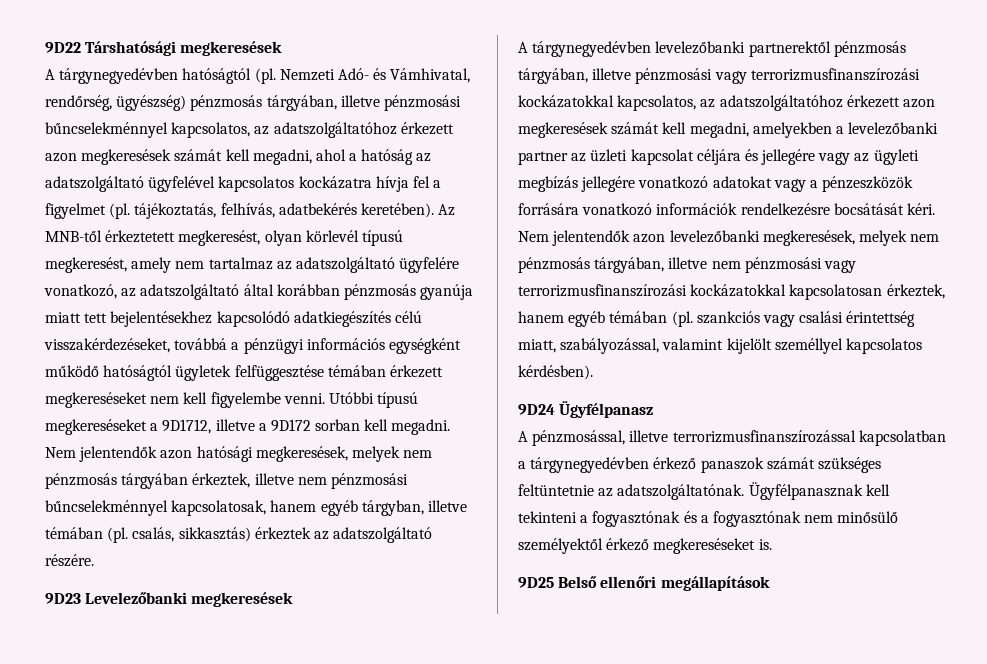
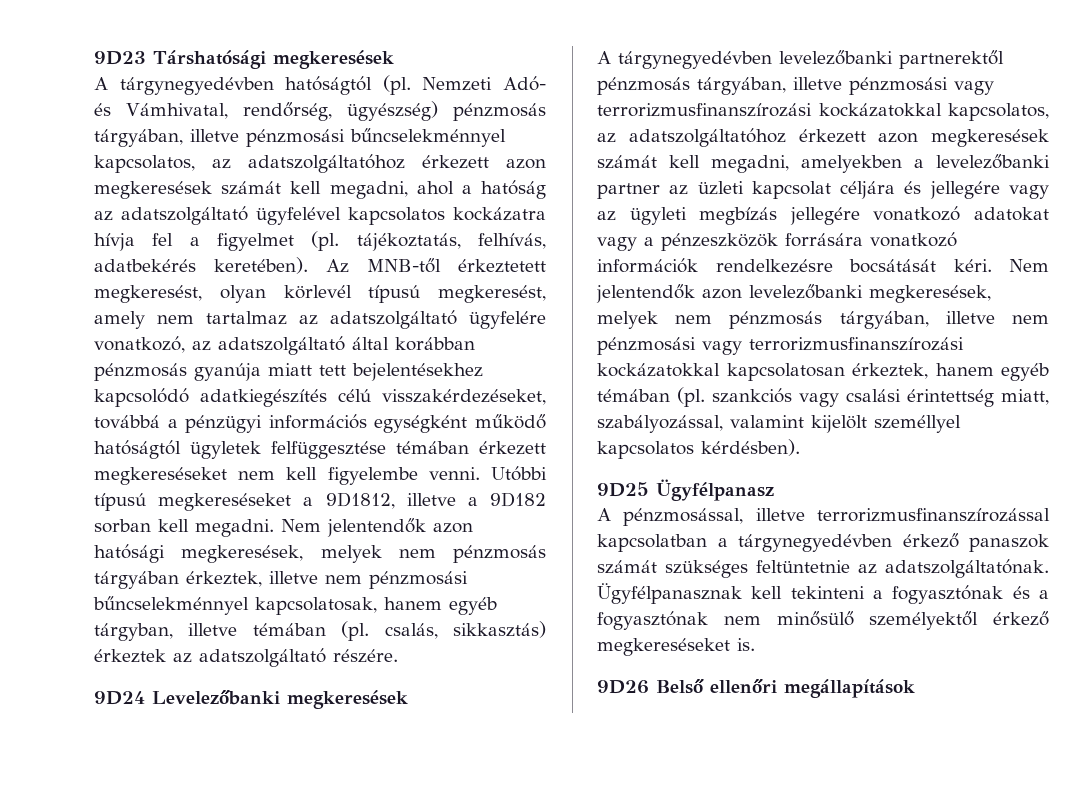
[45,42,81,53] 9D22 -> [94,51,146,65] 9D23
[162,419,212,434] 9D1712, -> [325,492,395,509] 9D1812,
[270,419,311,432] 9D172 -> [490,492,546,507] 9D182
[45,593,81,604] 9D23 -> [94,691,145,705] 9D24
[518,404,555,415] 9D24 -> [597,482,649,497] 9D25
[518,577,554,588] 9D25 -> [597,680,649,694] 9D26

